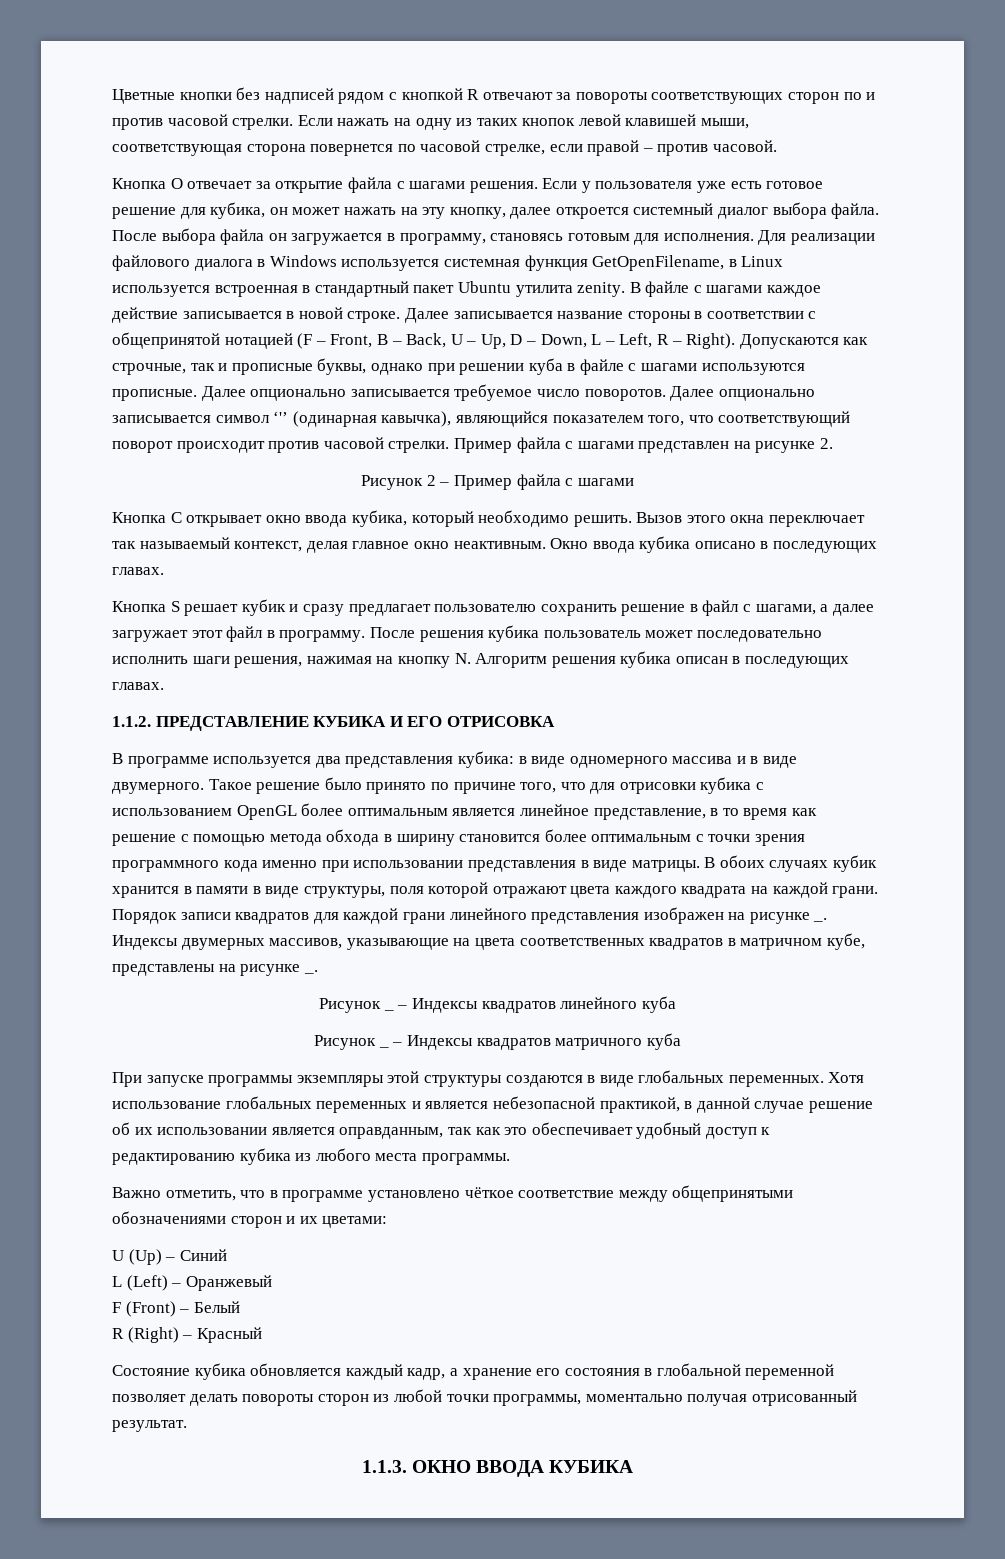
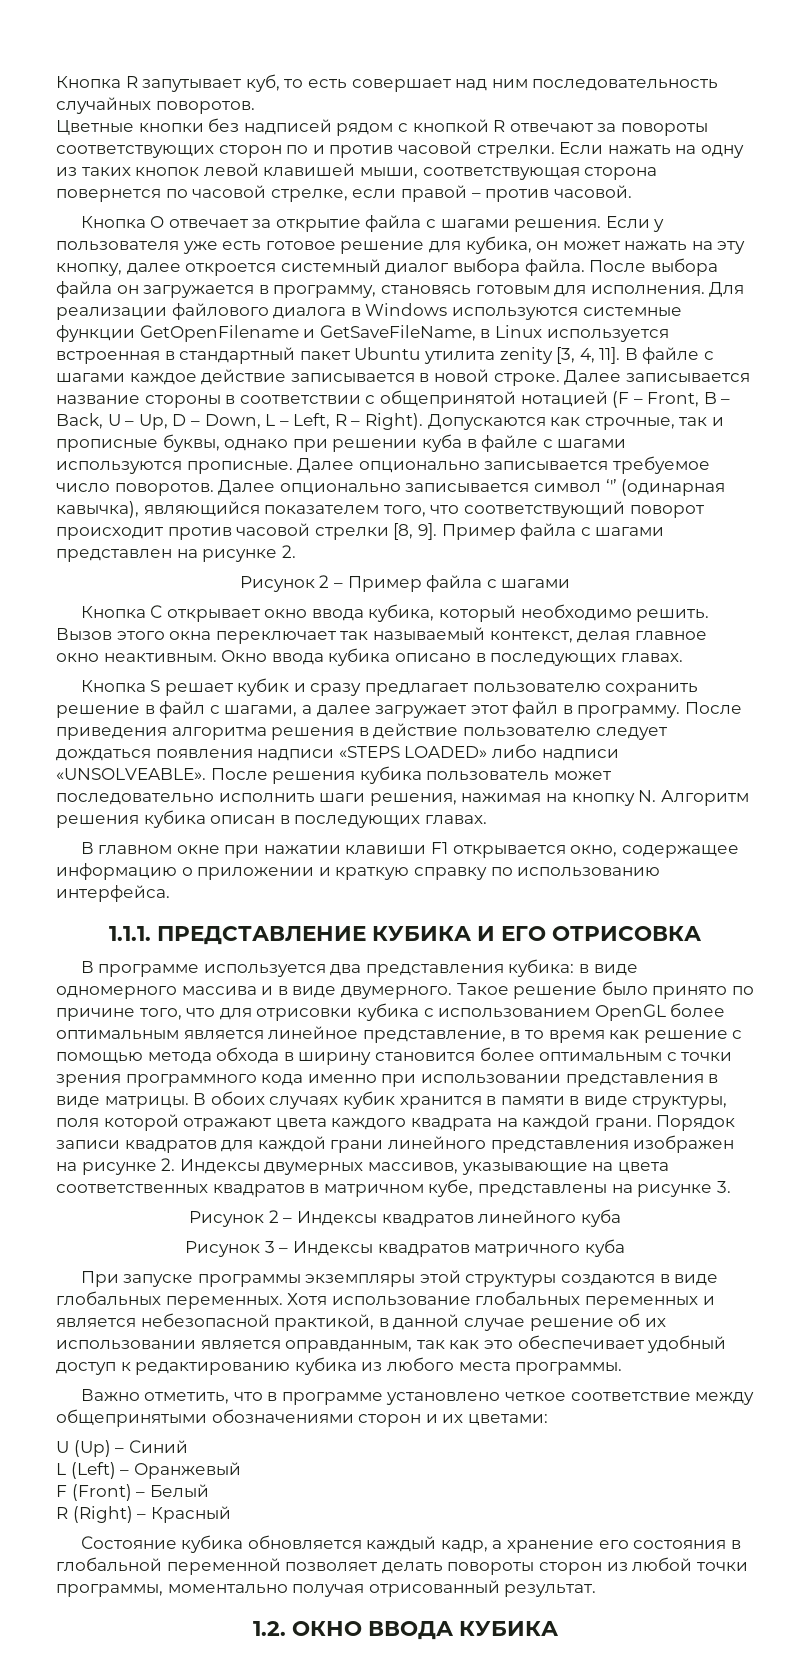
(112, 96) none -> [56,74,719,92] [56,97,255,114] Кнопка R запутывает куб, то есть совершает над ним последовательность случайных поворотов. //
[341,255,725,271] используется системная функция GetOpenFilename, -> [451,307,682,320] [56,325,476,342] используются системные функции GetOpenFilename и GetSaveFileName,
[577,282,626,297] zenity. -> [499,347,621,364] zenity [3, 4, 11].
[388,441,450,453] стрелки. -> [314,523,437,540] стрелки [8, 9].
(415, 632) none -> [56,723,667,740] [56,744,619,761] [56,768,268,780] приведения алгоритма решения в действие пользователю следует дождаться появления надписи «STEPS LOADED» либо надписи «UNSOLVEABLE». После
[112,716,151,727] 1.1.2. -> [80,842,739,858] [56,863,661,880] [56,885,170,902] [109,926,151,941] В главном окне при нажатии клавиши F1 открывается окно, содержащее информацию о приложении и краткую справку по использованию интерфейса. // 1.1.1.
[813,918,828,922] _. -> [161,1158,176,1171] 2.
[303,970,318,974] [319,998,394,1013] _. // Рисунок _ -> [716,1181,731,1193] [189,1210,279,1227] 3. // Рисунок 2
[378,1046,389,1048] _ -> [264,1241,275,1253] 3
[464,1187,514,1198] чёткое -> [505,1392,567,1401] четкое
[361,1460,407,1473] 1.1.3. -> [252,1621,286,1636] 1.2.

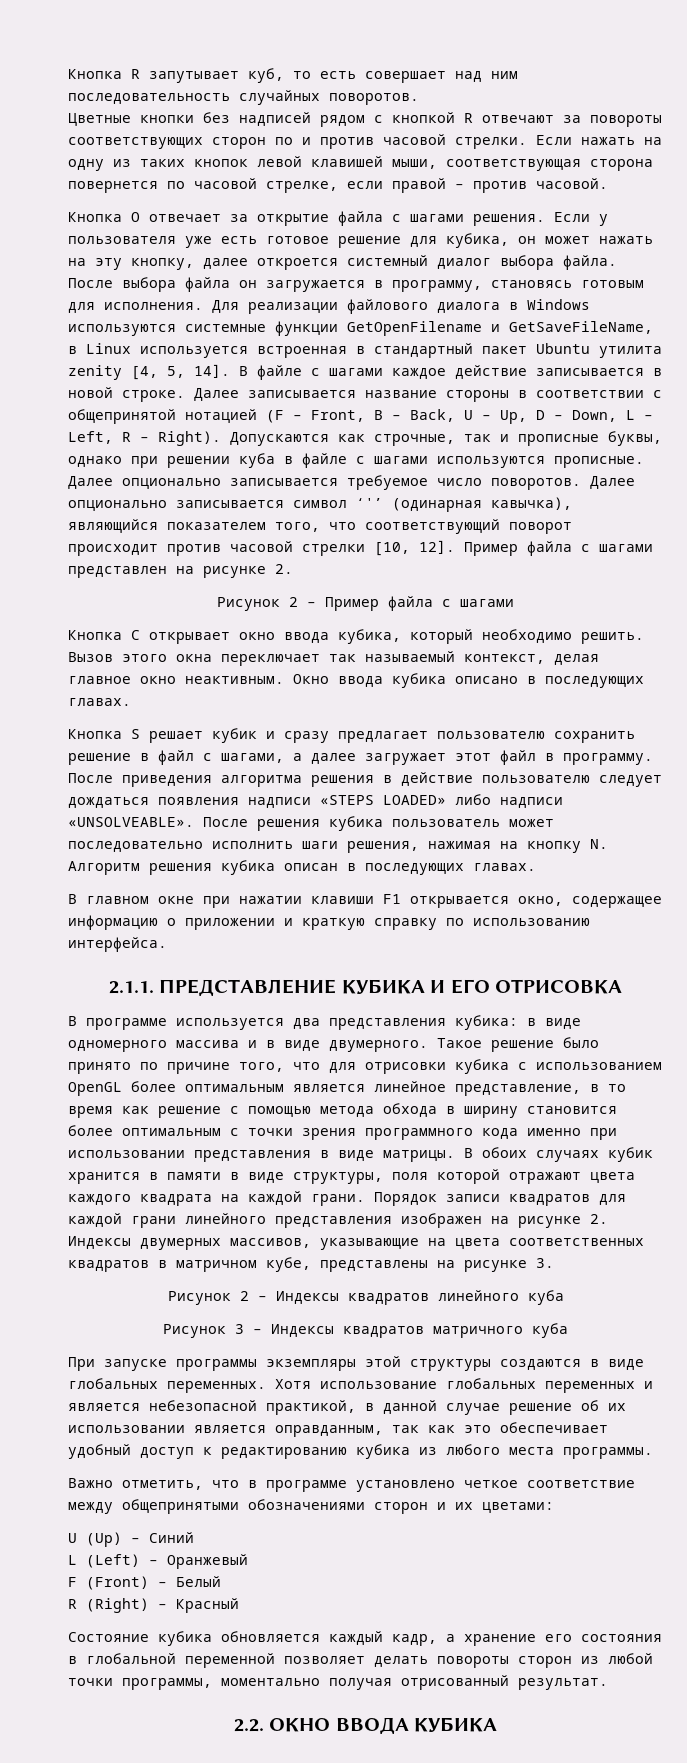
[556,347,621,364] [3, 4, 11]. -> [131,364,230,380] [4, 5, 14].
[393,523,437,540] [8, 9]. -> [374,540,455,556] [10, 12].
[109,926,151,941] 1.1.1. -> [109,981,154,994] 2.1.1.
[252,1621,286,1636] 1.2. -> [233,1719,264,1732] 2.2.

